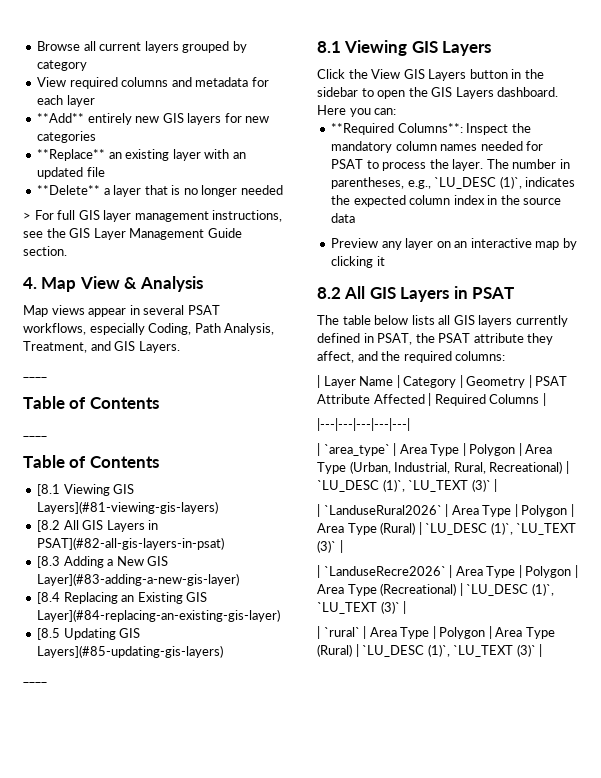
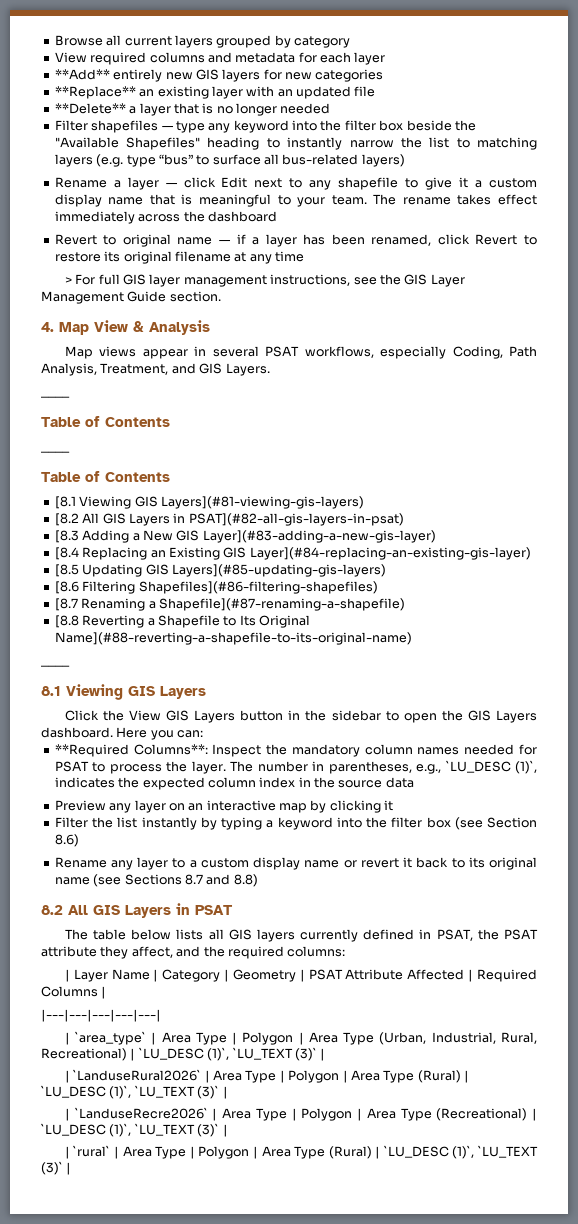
(283, 190) none -> [54,120,476,133] [54,137,537,150] [54,154,405,167] [54,177,537,190] [54,194,537,207] [54,211,277,224] [54,234,538,247] [54,251,304,264] // Filter shapefiles — type any keyword into the filter box beside the "Available Shapefiles" heading to instantly narrow the list to matching layers (e.g. type “bus” to surface all bus-related layers) // Rename a layer — click Edit next to any shapefile to give it a custom display name that is meaningful to your team. The rename takes effect immediately across the dashboard // Revert to original name — if a layer has been renamed, click Revert to restore its original filename at any time
(224, 651) none -> [54,581,378,594] [54,598,405,611] [54,615,310,628] [54,632,412,645] // [8.6 Filtering Shapefiles](#86-filtering-shapefiles) // [8.7 Renaming a Shapefile](#87-renaming-a-shapefile) // [8.8 Reverting a Shapefile to Its Original Name](#88-reverting-a-shapefile-to-its-original-name)
(385, 261) none -> [54,817,537,830] [54,834,79,847] [54,857,537,870] [54,874,258,887] // Filter the list instantly by typing a keyword into the filter box (see Section 8.6) // Rename any layer to a custom display name or revert it back to its original name (see Sections 8.7 and 8.8)

